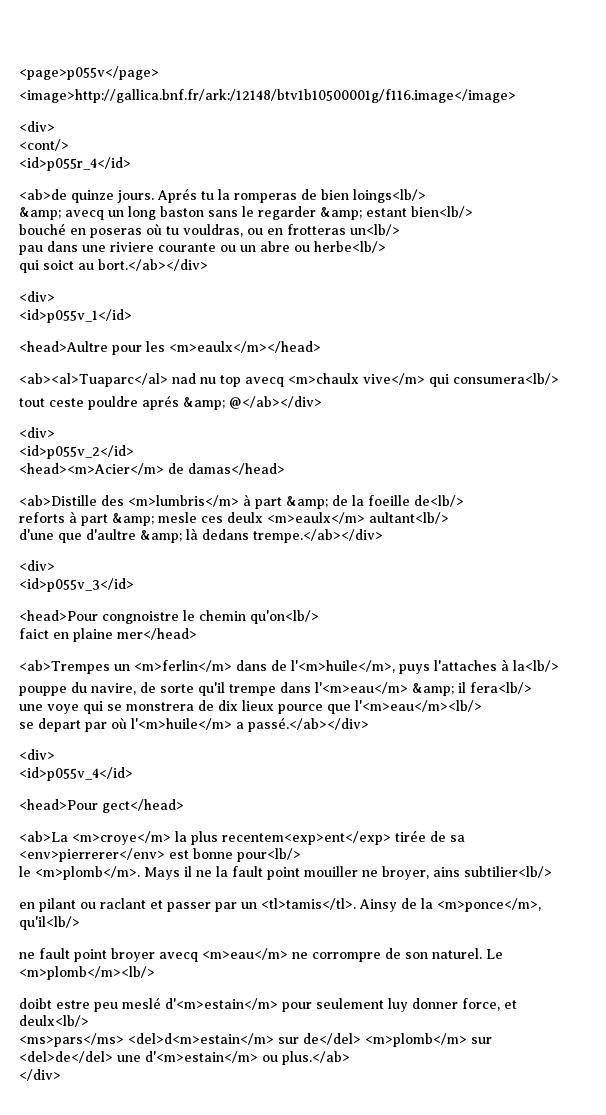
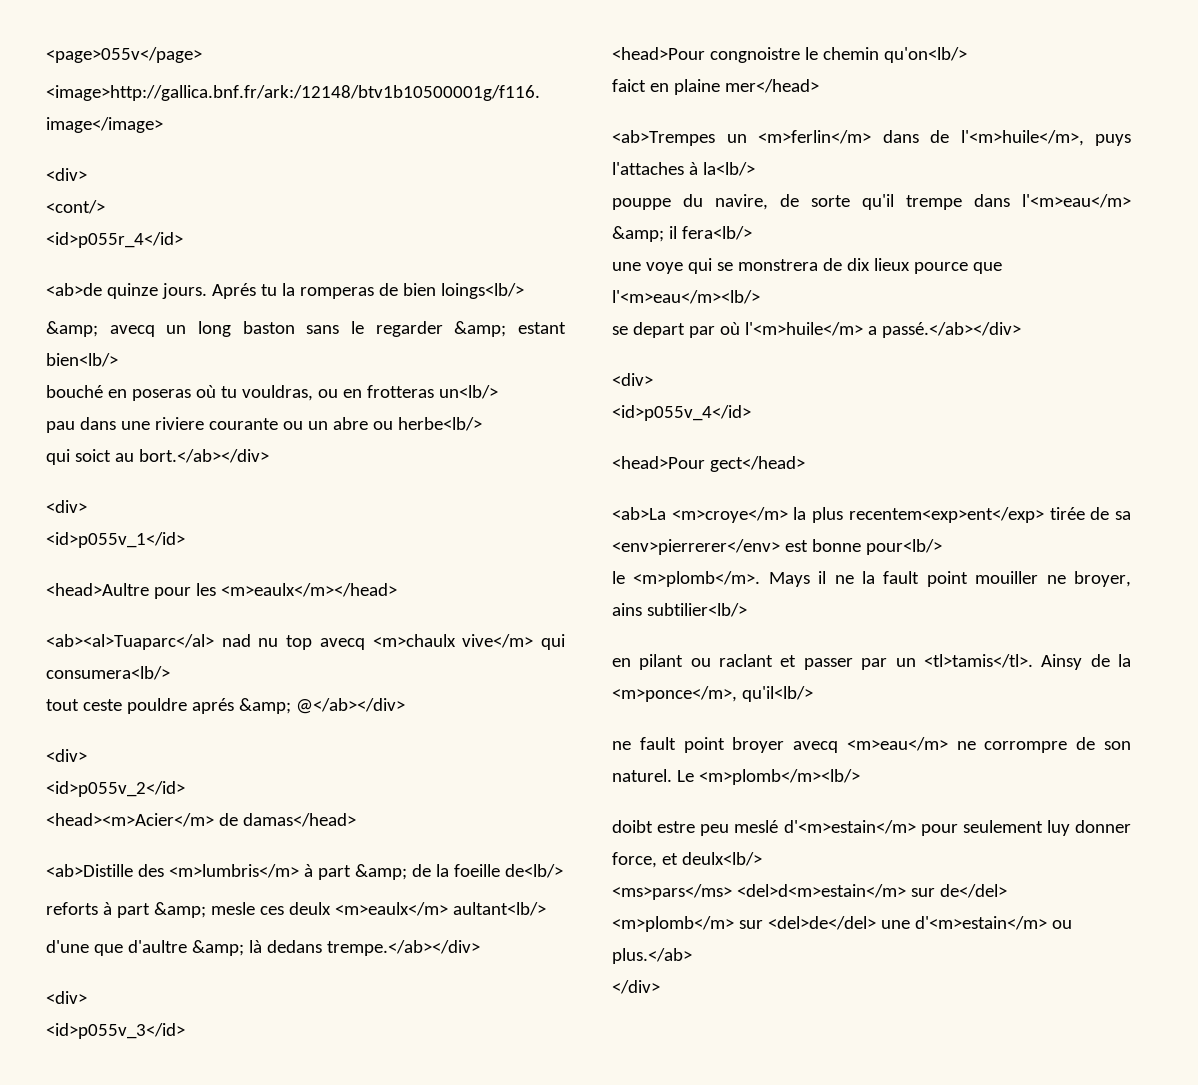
[19,66,159,80] <page>p055v</page> -> [46,47,202,63] <page>055v</page>

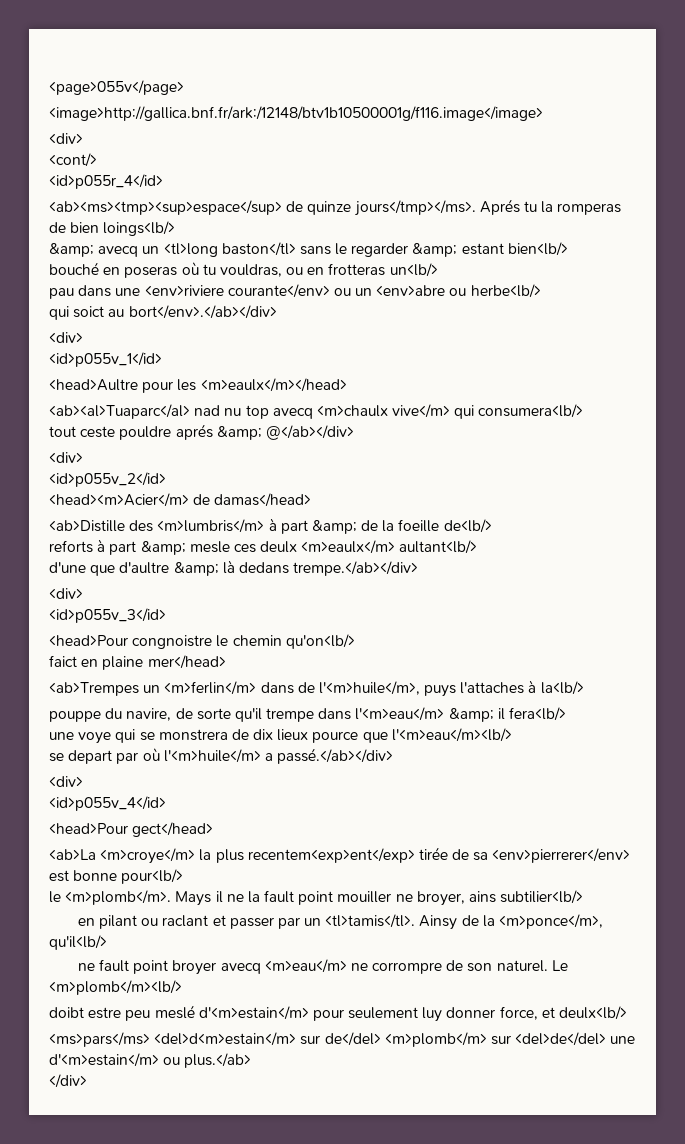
[46,283,207,299] <ab>de quinze jours. -> [49,200,476,216] <ab><ms><tmp><sup>espace</sup> de quinze jours</tmp></ms>.
[198,321,295,337] long baston -> [163,242,296,257] <tl>long baston</tl>
[154,417,278,430] riviere courante -> [144,284,330,298] <env>riviere courante</env>
[332,417,368,430] abre -> [376,285,446,296] <env>abre
[138,449,269,463] bort.</ab></div> -> [128,305,277,319] bort</env>.</ab></div>

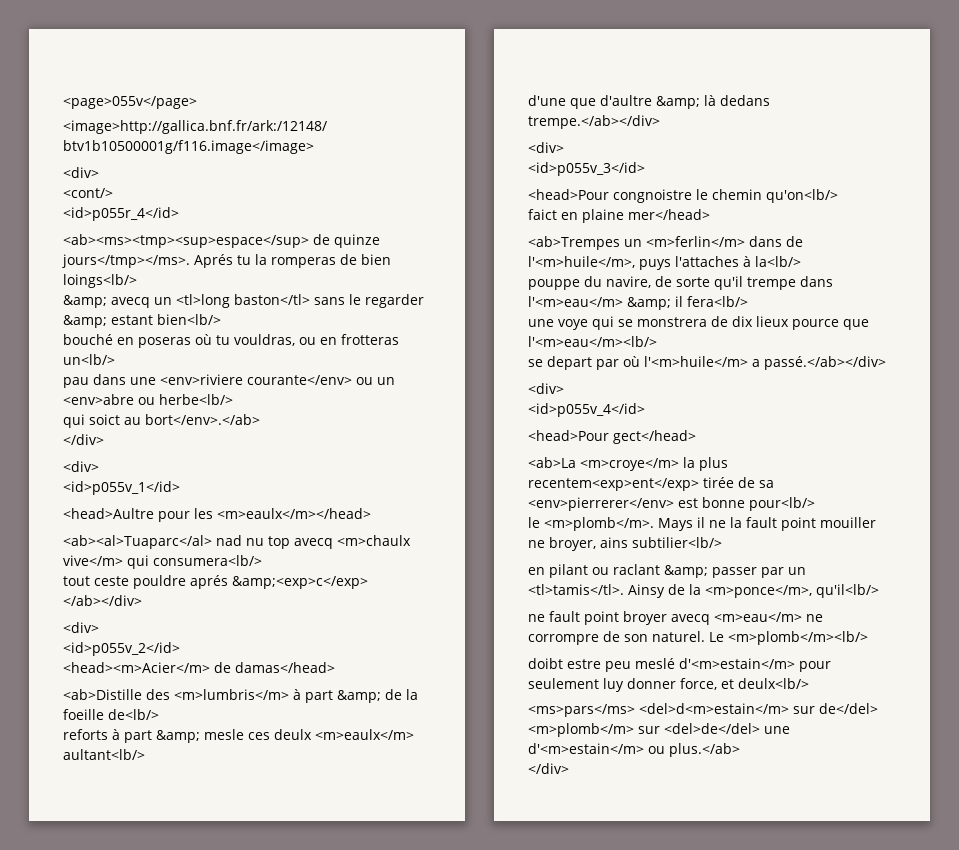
[128,305,277,319] bort</env>.</ab></div> -> [145,414,260,425] [63,434,104,445] bort</env>.</ab> // </div>
[216,425,354,440] &amp; @</ab></div> -> [232,576,368,589] [63,595,142,606] &amp;<exp>c</exp> </ab></div>
[212,915,226,926] et -> [664,565,708,578] &amp;

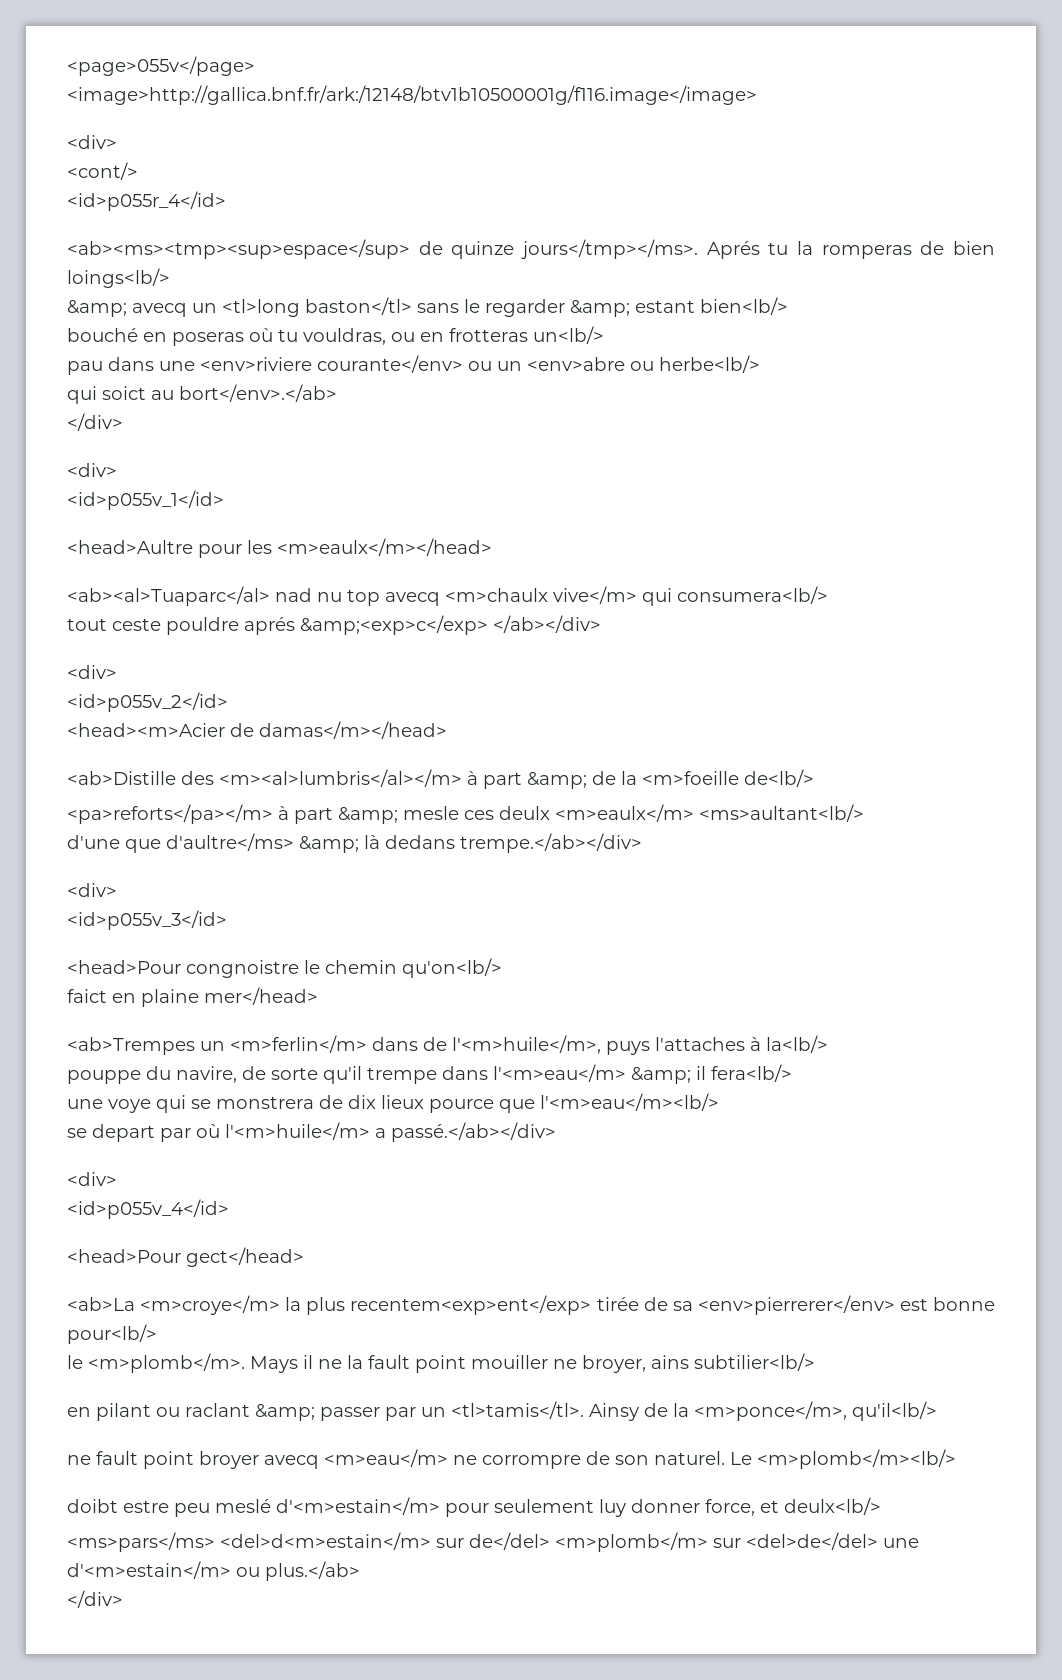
[63,662,335,673] <head><m>Acier</m> de damas</head> -> [67,721,447,739] <head><m>Acier de damas</m></head>
[174,689,289,700] <m>lumbris</m> -> [219,769,462,787] <m><al>lumbris</al></m>
[63,709,104,720] foeille -> [642,771,739,785] <m>foeille
[63,729,108,740] reforts -> [67,804,273,824] <pa>reforts</pa></m>
[63,749,145,760] aultant<lb/> -> [699,804,864,822] <ms>aultant<lb/>
[600,95,652,106] d'aultre -> [166,833,294,851] d'aultre</ms>

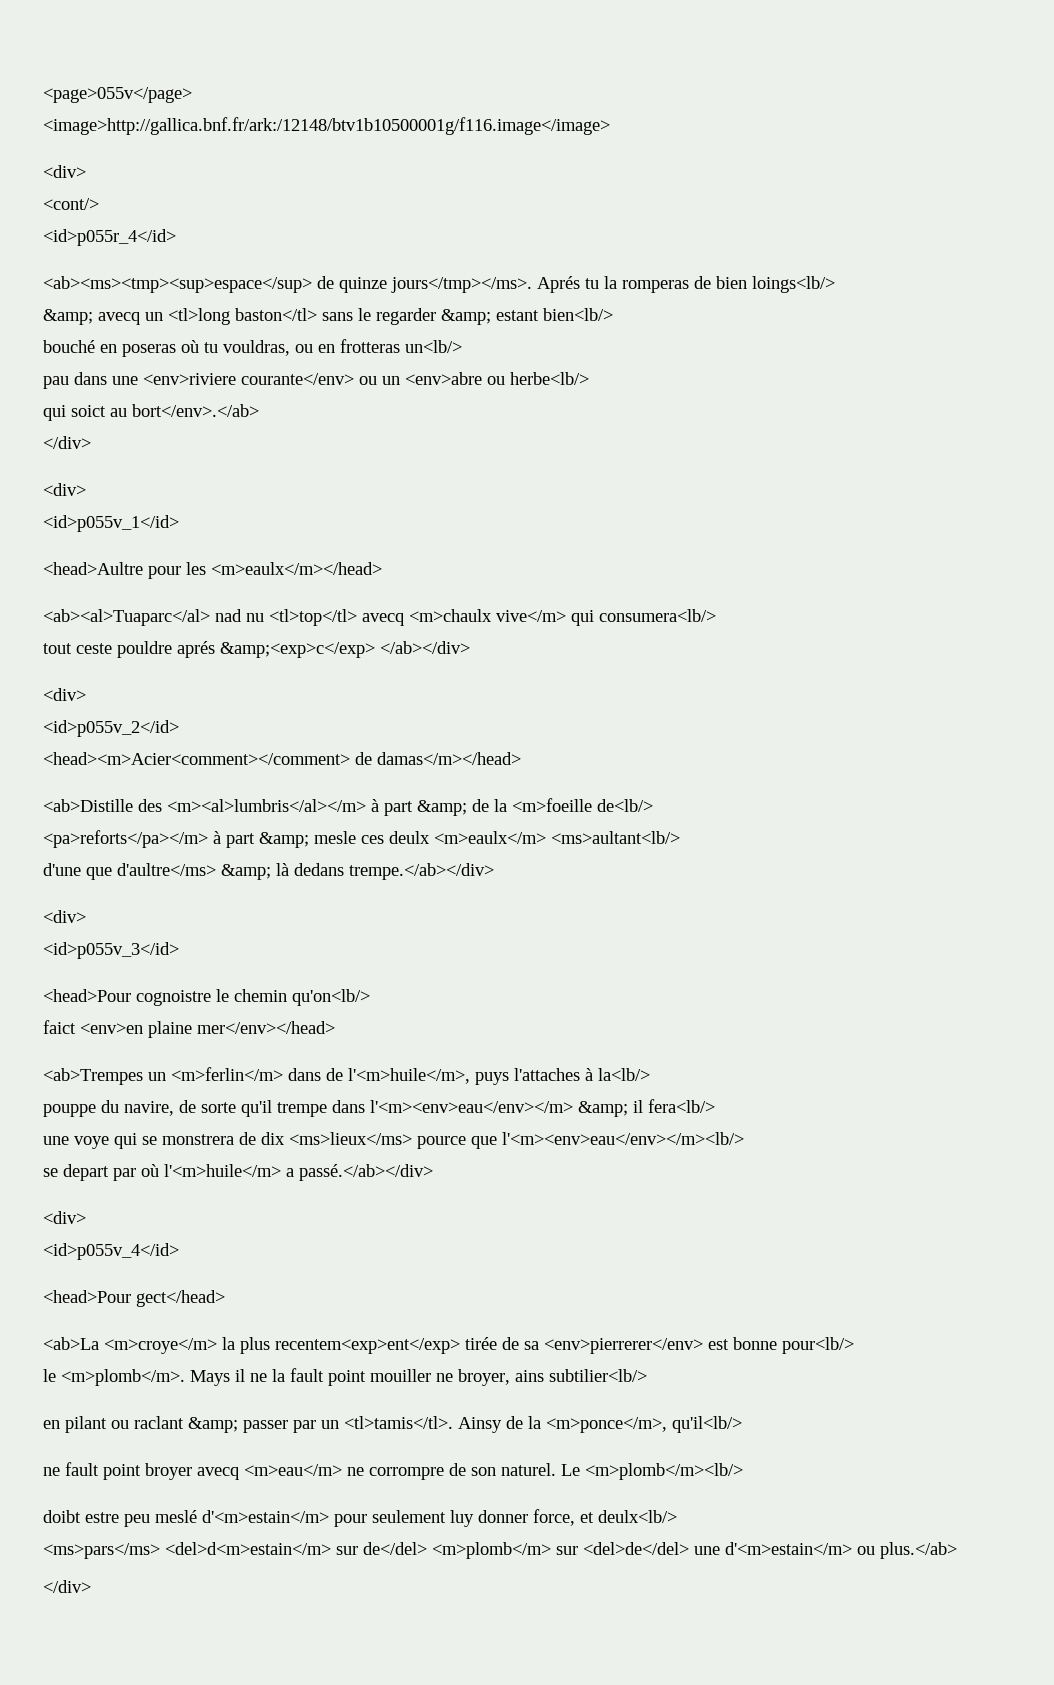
[347,589,380,606] top -> [269,609,357,626] <tl>top</tl>
[67,723,225,737] <head><m>Acier -> [43,752,350,765] <head><m>Acier<comment></comment>
[186,960,299,978] congnoistre -> [136,990,211,1006] cognoistre
[112,987,318,1007] en plaine mer</head> -> [80,1021,335,1038] <env>en plaine mer</env></head>
[493,1064,626,1082] l'<m>eau</m> -> [370,1100,573,1113] l'<m><env>eau</env></m>
[381,1095,424,1109] lieux -> [289,1132,412,1145] <ms>lieux</ms>
[540,1093,719,1111] l'<m>eau</m><lb/> -> [502,1132,744,1145] l'<m><env>eau</env></m><lb/>

